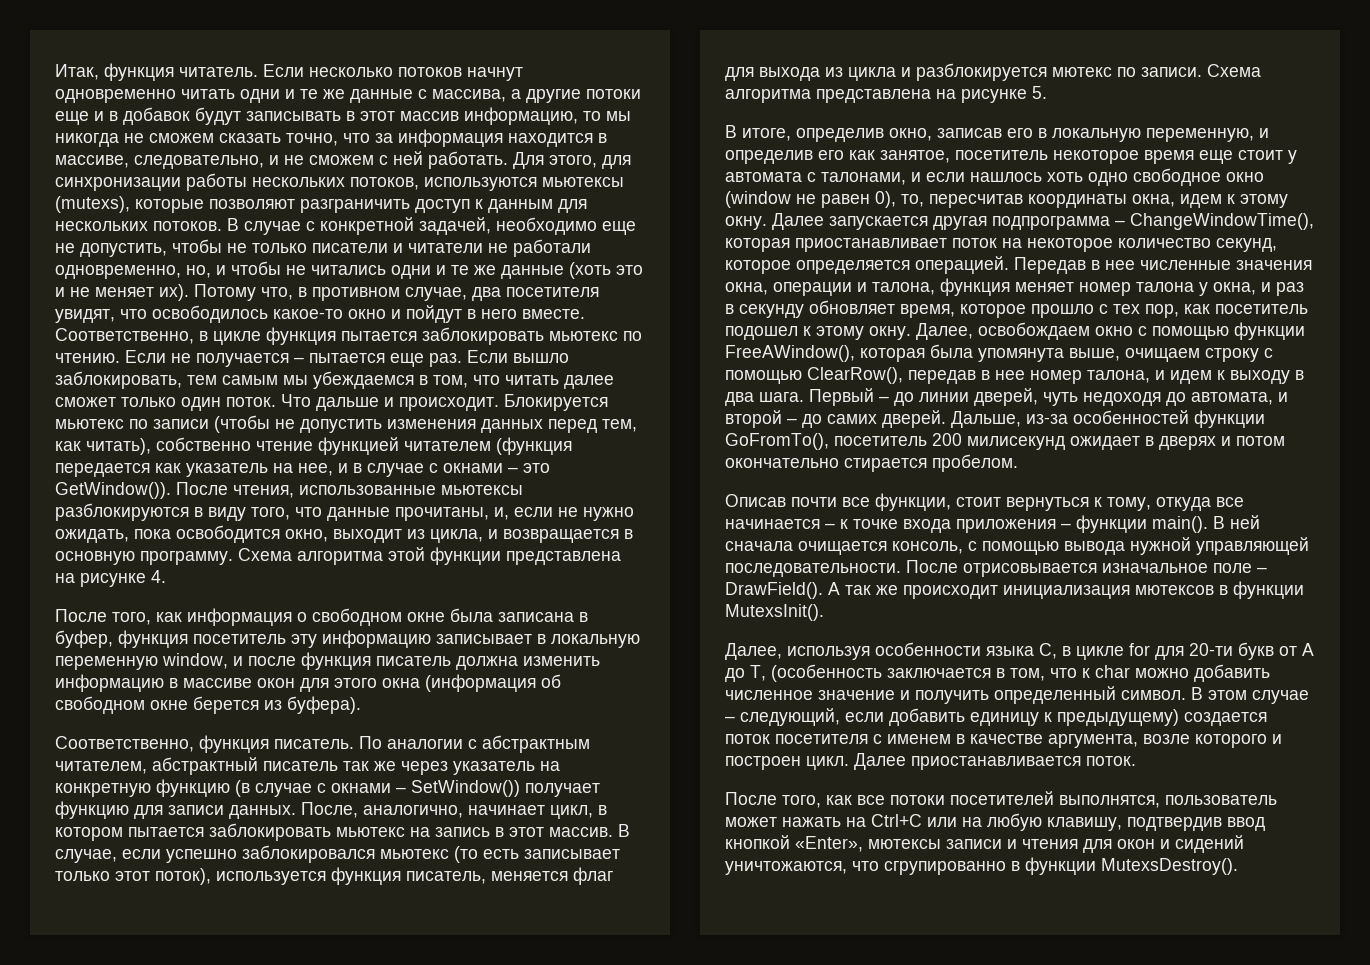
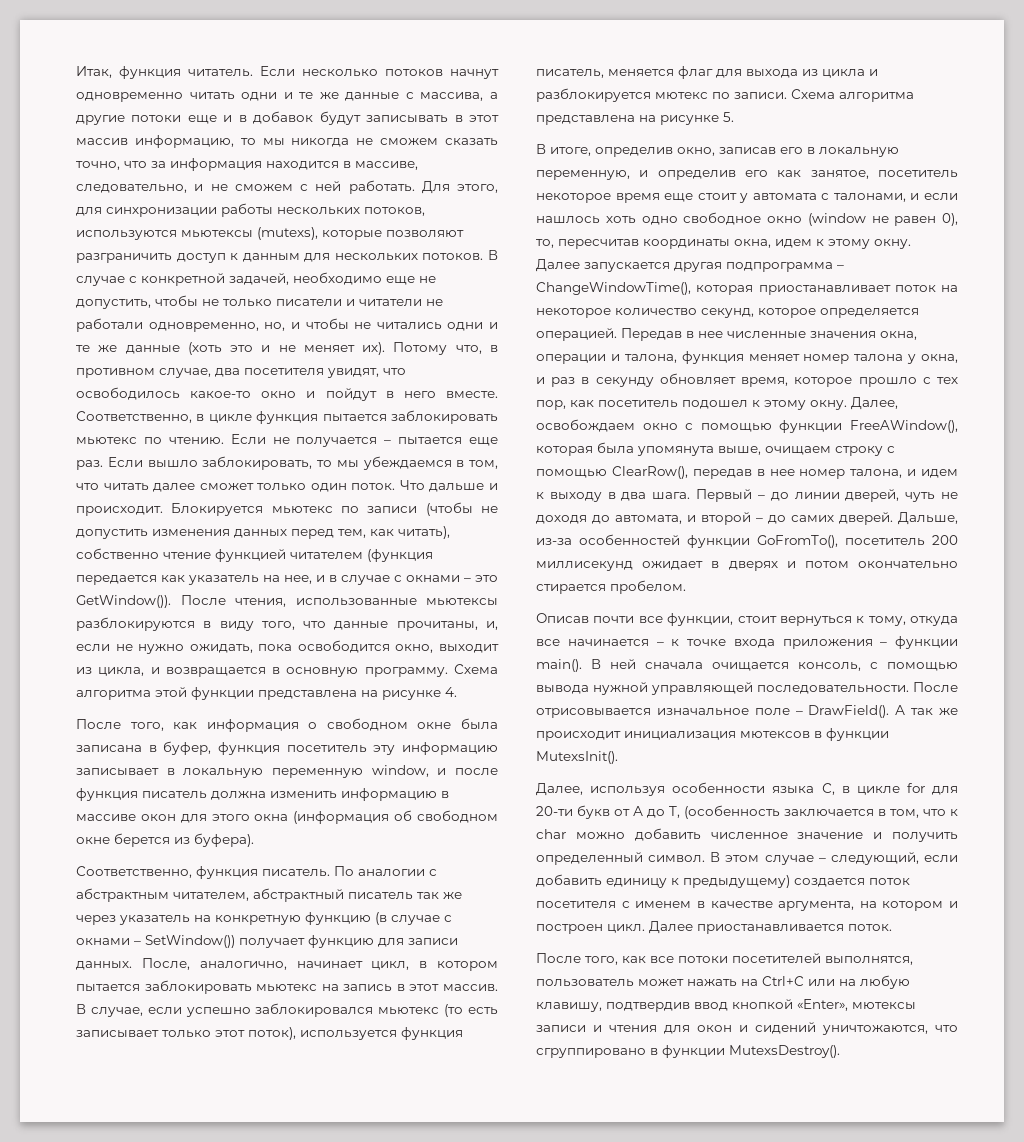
[187,375,278,385] тем самым -> [317,460,332,467] то
[1083,392,1161,406] недоходя -> [941,492,958,499] [536,515,587,524] не доходя
[967,436,1065,450] милисекунд -> [536,561,633,571] миллисекунд
[1143,734,1267,748] возле которого -> [859,901,944,911] на котором
[884,861,1006,875] сгрупированно -> [536,1048,646,1058] сгруппировано

